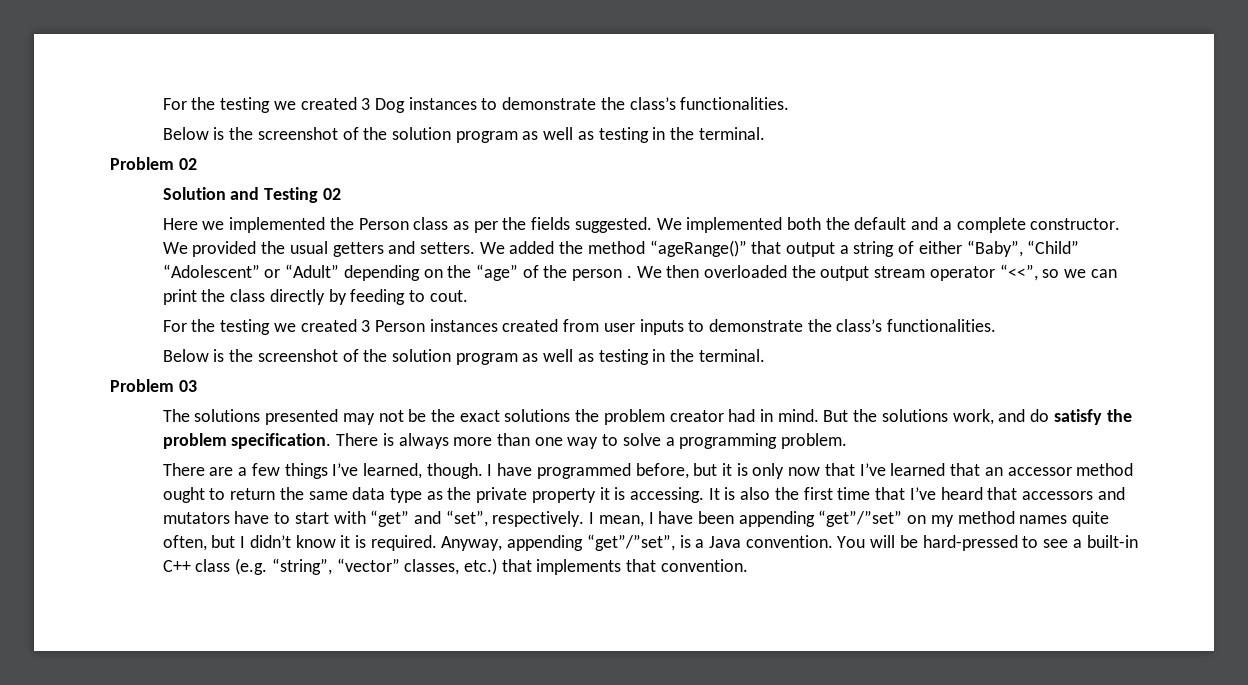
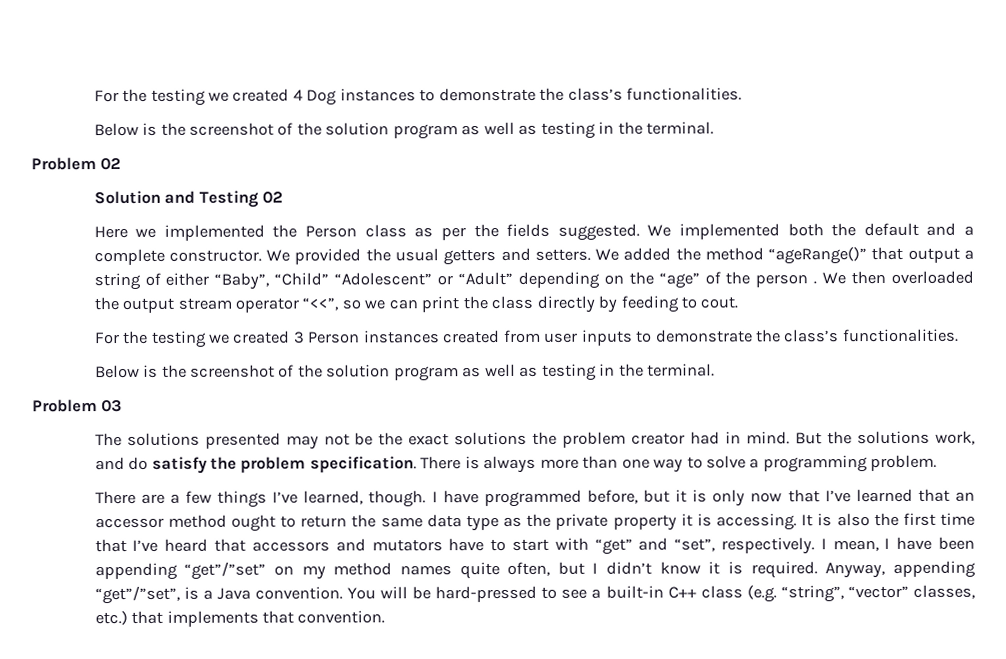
[162,97,371,113] For the testing we created 3 -> [93,88,303,106] For the testing we created 4

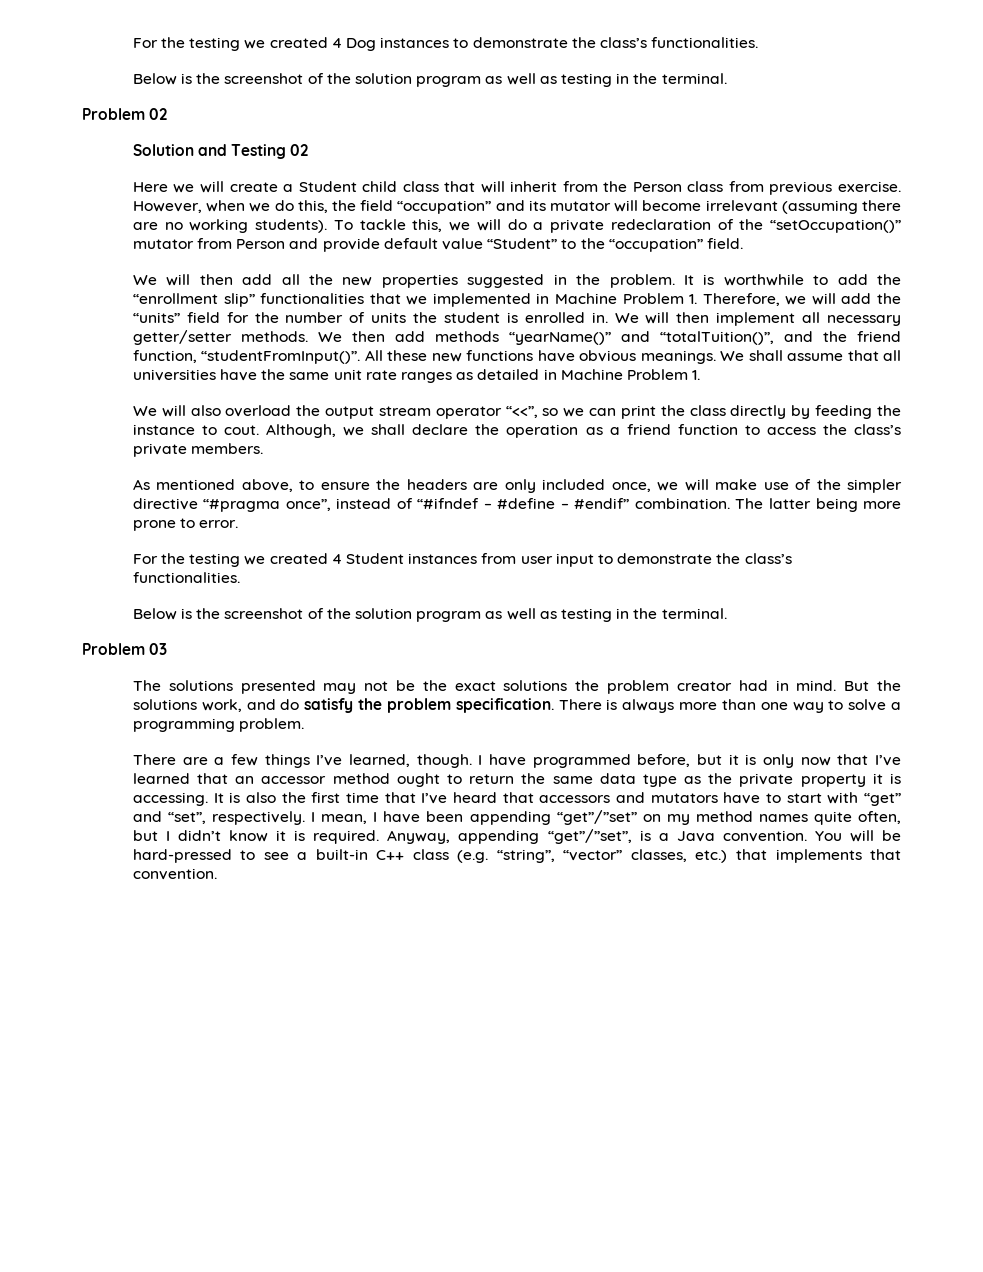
[163,222,975,241] [93,246,974,266] [93,270,974,291] implemented the Person class as per the fields suggested. We implemented both the default and a complete constructor. We provided the usual getters and setters. We added the method “ageRange()” that output a string of either “Baby”, “Child” “Adolescent” or “Adult” depending on the “age” of the person . We then overloaded -> [199,181,901,195] [132,200,901,214] [132,219,901,233] [132,238,743,252] [132,274,901,288] [132,293,902,307] [132,312,902,326] [132,330,901,345] [132,350,902,364] [132,369,701,383] [132,405,292,417] will create a Student child class that will inherit from the Person class from previous exercise. However, when we do this, the field “occupation” and its mutator will become irrelevant (assuming there are no working students). To tackle this, we will do a private redeclaration of the “setOccupation()” mutator from Person and provide default value “Student” to the “occupation” field. // We will then add all the new properties suggested in the problem. It is worthwhile to add the “enrollment slip” functionalities that we implemented in Machine Problem 1. Therefore, we will add the “units” field for the number of units the student is enrolled in. We will then implement all necessary getter/setter methods. We then add methods “yearName()” and “totalTuition()”, and the friend function, “studentFromInput()”. All these new functions have obvious meanings. We shall assume that all universities have the same unit rate ranges as detailed in Machine Problem 1. // We will also overload
(679, 304) none -> [876,405,901,416] [132,424,195,435] the instance
[94,330,501,348] // For the testing we created 3 Person instances created -> [266,424,901,438] [132,443,264,457] [132,479,903,493] [132,498,902,512] [132,518,239,531] [132,553,478,567] Although, we shall declare the operation as a friend function to access the class’s private members. // As mentioned above, to ensure the headers are only included once, we will make use of the simpler directive “#pragma once”, instead of “#ifndef – #define – #endif” combination. The latter being more prone to error. // For the testing we created 4 Student instances
[581,329,633,346] inputs -> [555,553,594,567] input

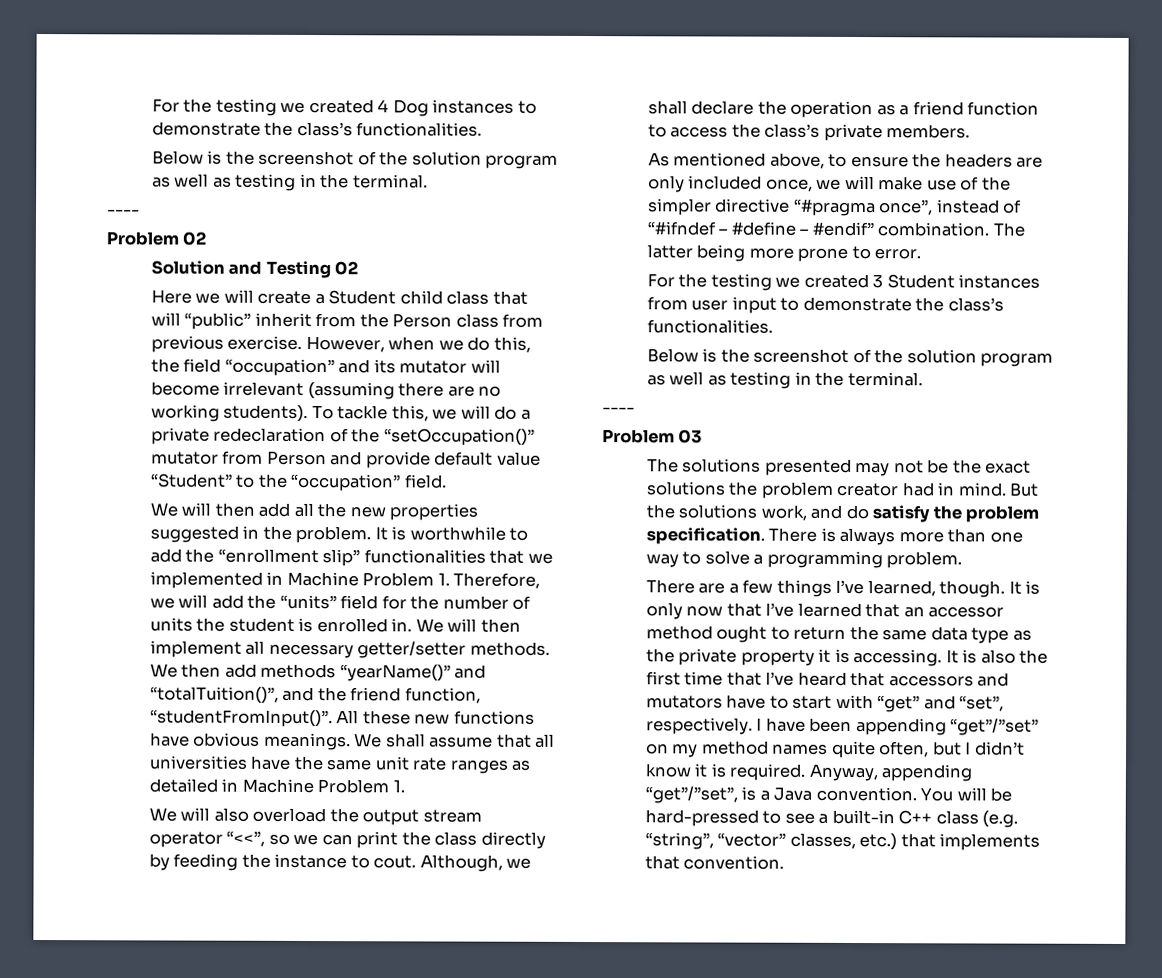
(727, 78) none -> [107,209,140,216] // ----
(505, 187) none -> [184,312,252,330] “public”
[331,554,342,564] 4 -> [872,274,884,289] 3
(727, 613) none -> [602,407,635,414] // ----
[478,754,739,768] I have programmed before, but it -> [1008,580,1022,595] It
[321,812,378,824] mean, I -> (763, 724) none

